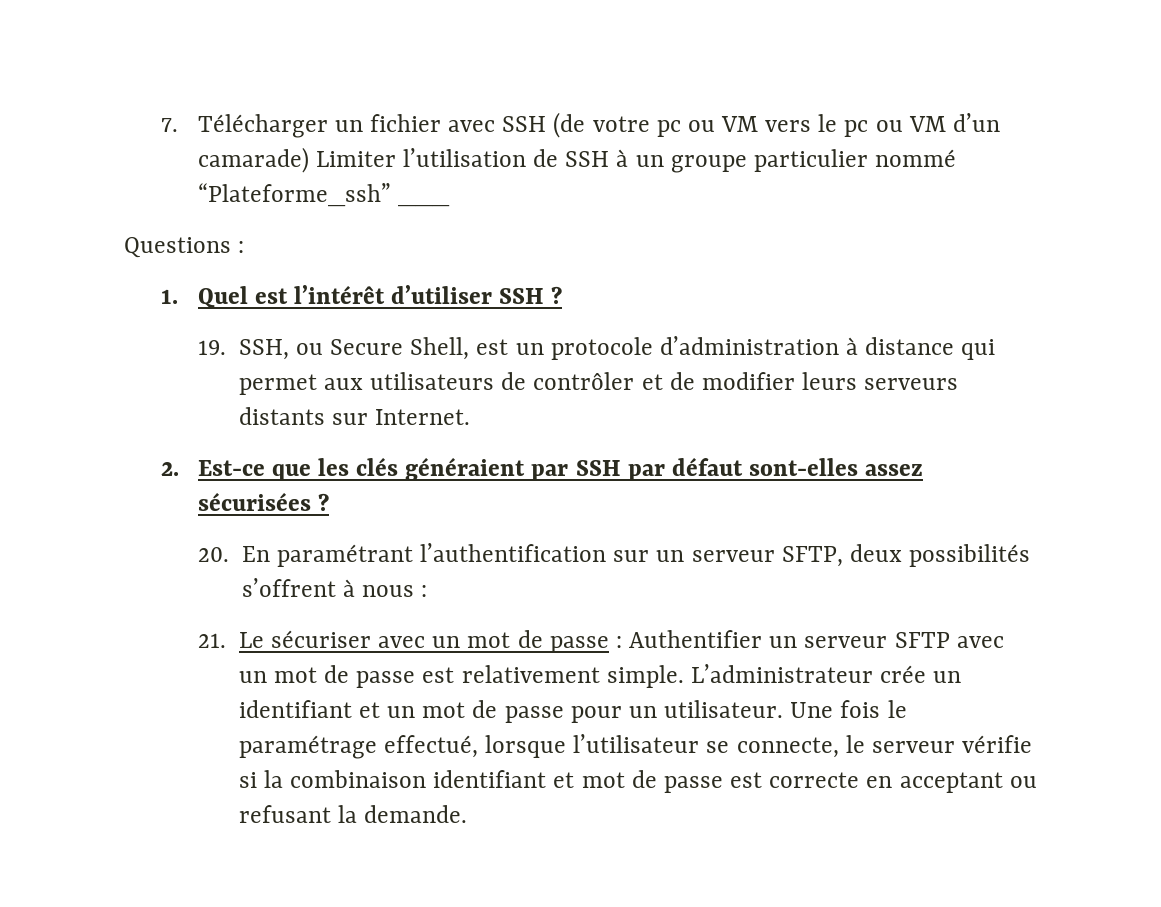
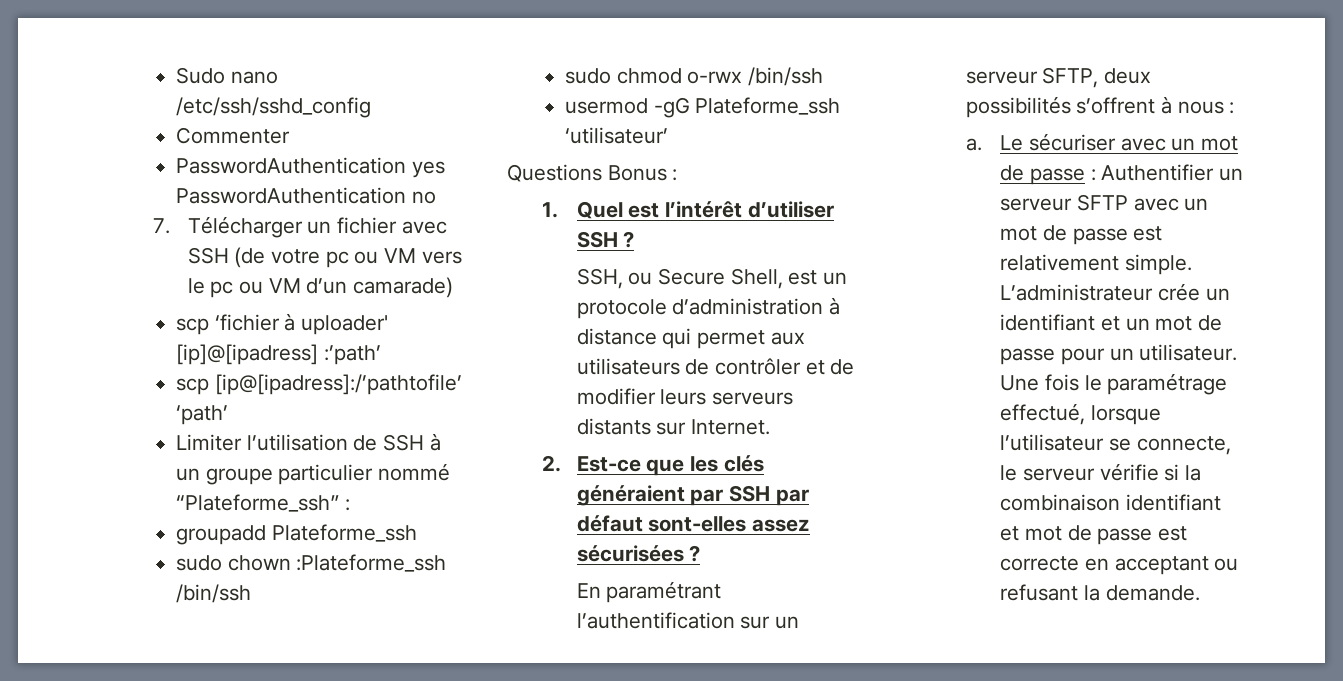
(160, 125) none -> [175,67,278,84] [175,97,371,118] [175,127,290,144] [175,157,445,178] [175,187,436,204] Sudo nano /etc/ssh/sshd_config // Commenter // PasswordAuthentication yes PasswordAuthentication no //
(309, 160) none -> [175,313,388,335] [175,344,381,365] [175,374,462,395] [175,405,228,425] // scp ‘fichier à uploader' [ip]@[ipadress] :’path’ // scp [ip@[ipadress]:/’pathtofile’ ‘path’ //
[397,202,450,207] ___ -> [344,499,350,511] [175,524,417,545] [175,554,447,572] [175,584,251,603] [564,67,823,86] [564,97,841,118] [564,127,668,144] : // groupadd Plateforme_ssh // sudo chown :Plateforme_ssh /bin/ssh // sudo chmod o-rwx /bin/ssh // usermod -gG Plateforme_ssh ‘utilisateur’
(231, 247) none -> [607,165,667,181] Bonus
[197,340,226,355] 19. -> (635, 239) none
[197,547,229,562] 20. -> (701, 553) none
[197,633,226,648] 21. -> [965,138,982,151] a.

